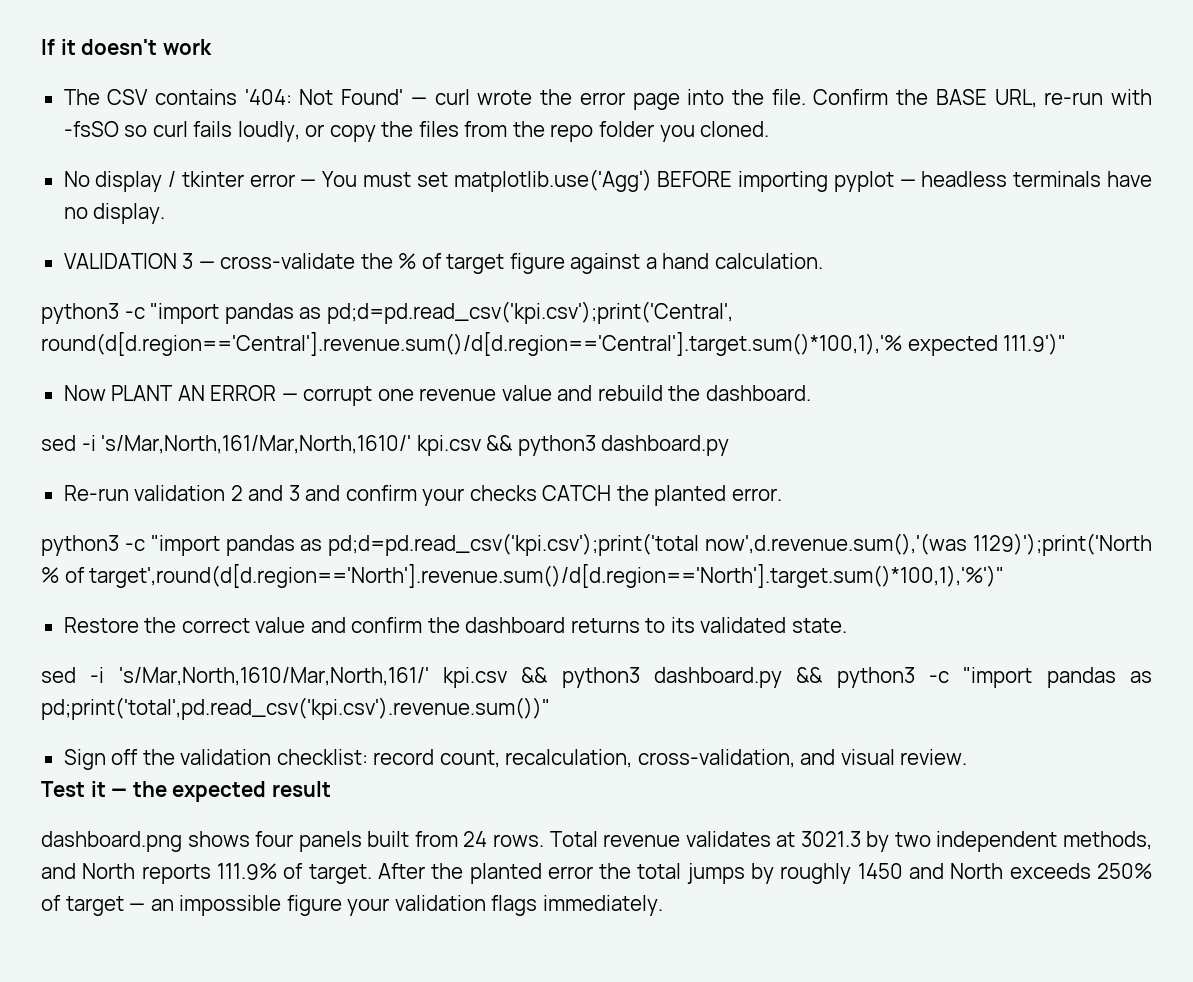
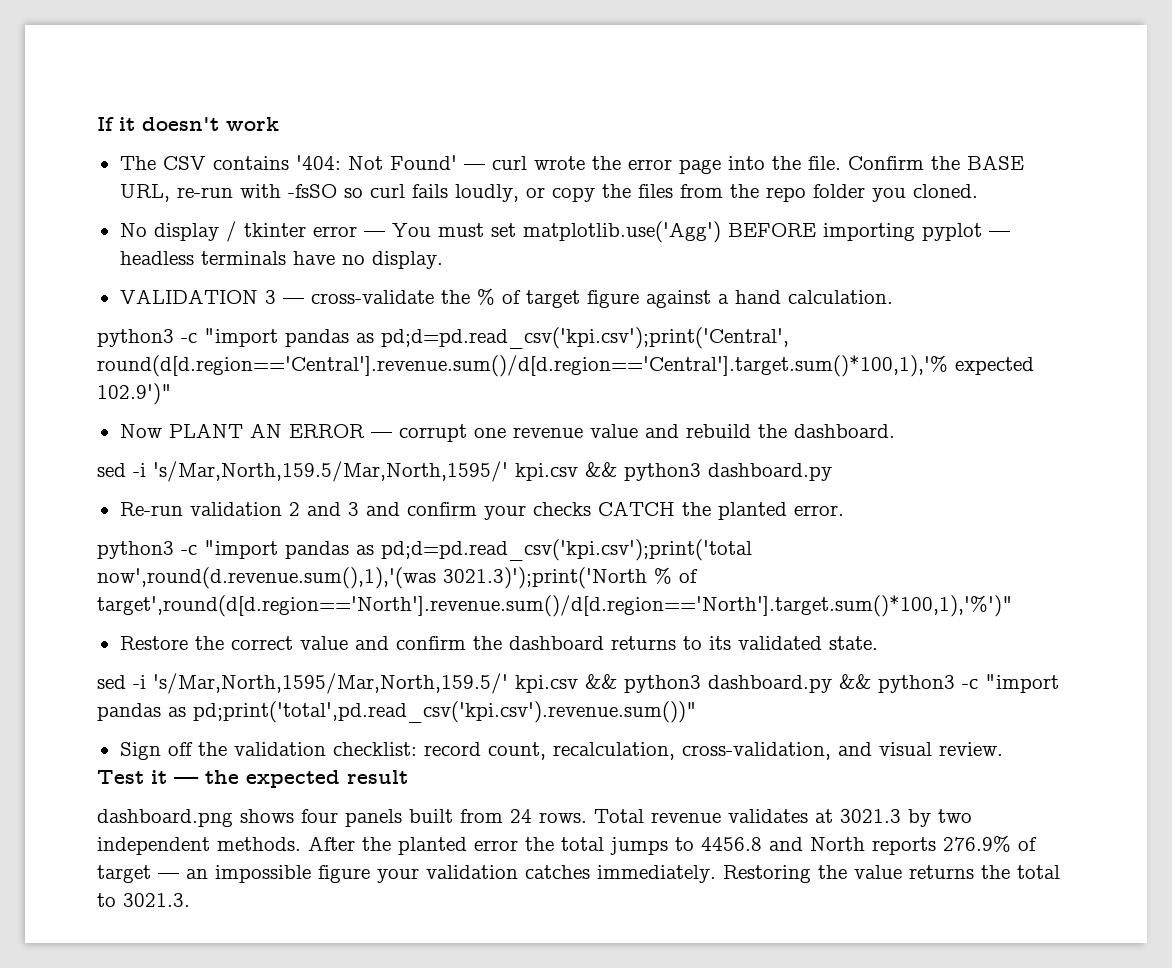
[1003,333,1067,355] 111.9')" -> [97,383,172,405] 102.9')"
[101,435,412,454] 's/Mar,North,161/Mar,North,1610/' -> [153,461,508,482] 's/Mar,North,159.5/Mar,North,1595/'
[705,533,1152,556] now',d.revenue.sum(),'(was 1129)');print('North -> [97,567,647,589] now',round(d.revenue.sum(),1),'(was 3021.3)');print('North
[118,667,429,686] 's/Mar,North,1610/Mar,North,161/' -> [153,673,508,694] 's/Mar,North,1595/Mar,North,159.5/'
[1063,831,1152,850] [41,863,372,884] methods, and North reports 111.9% of target. -> [217,837,301,851] methods.
[751,863,1152,884] by roughly 1450 and North exceeds 250% -> [675,835,1011,855] to 4456.8 and North reports 276.9%
[491,895,663,916] flags immediately. -> [525,865,1060,883] [97,893,190,907] catches immediately. Restoring the value returns the total to 3021.3.

